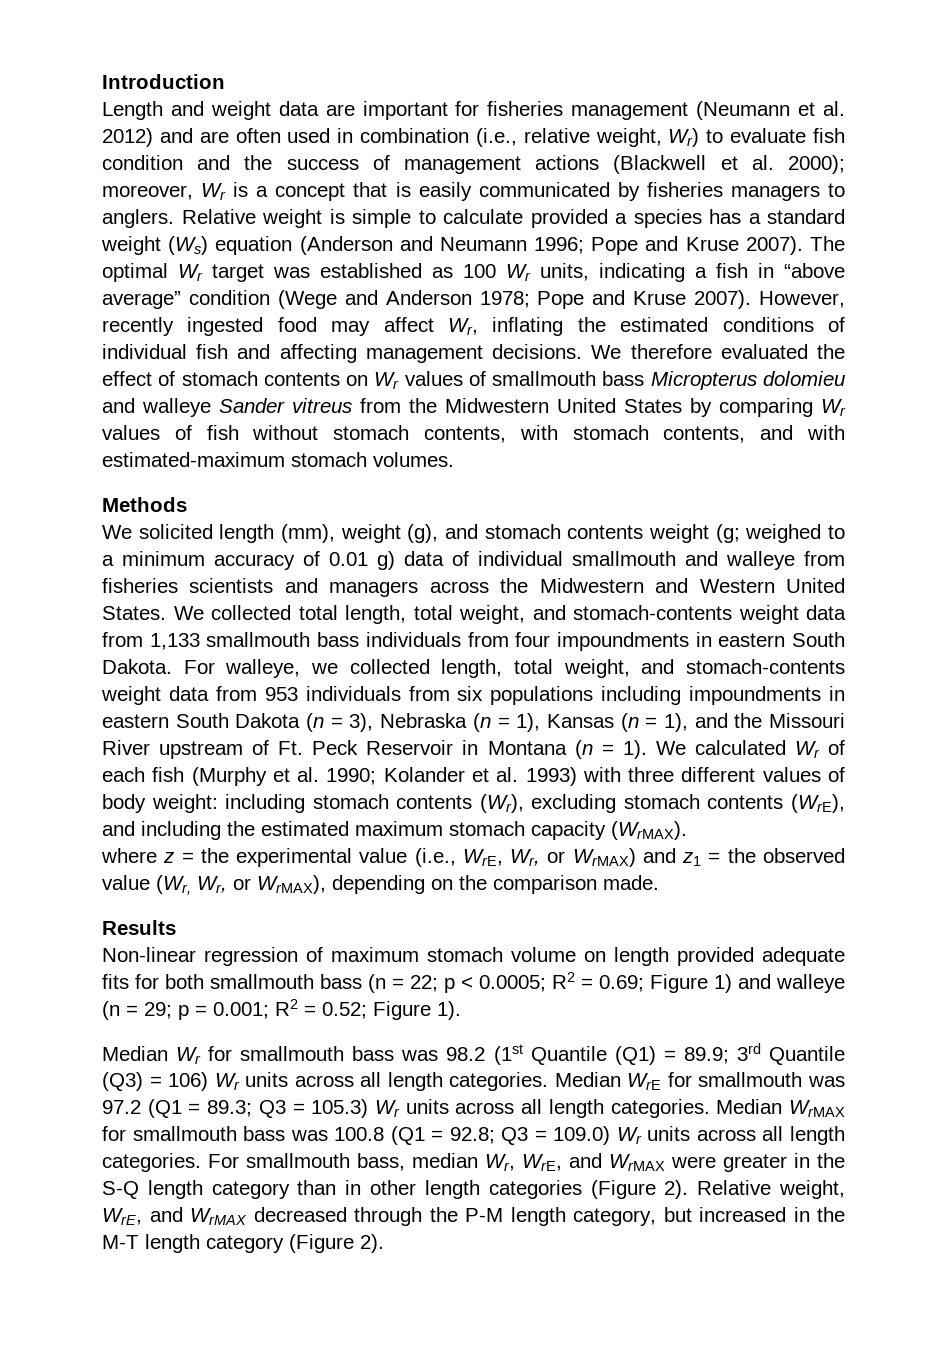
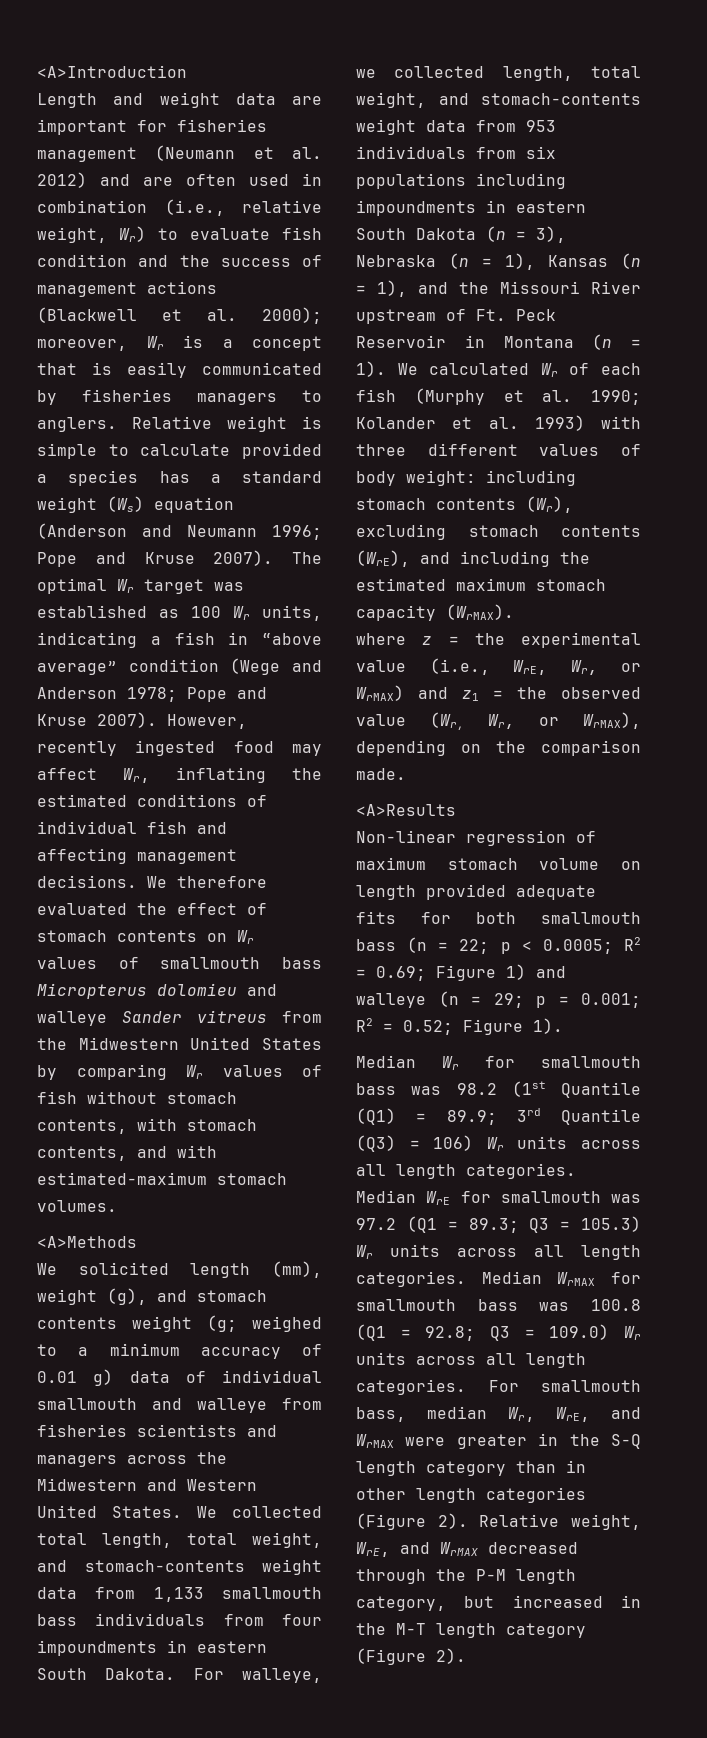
[102,74,225,89] Introduction -> [37,65,187,78] <A>Introduction
[102,497,187,512] Methods -> [37,1236,137,1248] <A>Methods
[102,920,176,935] Results -> [356,804,456,816] <A>Results

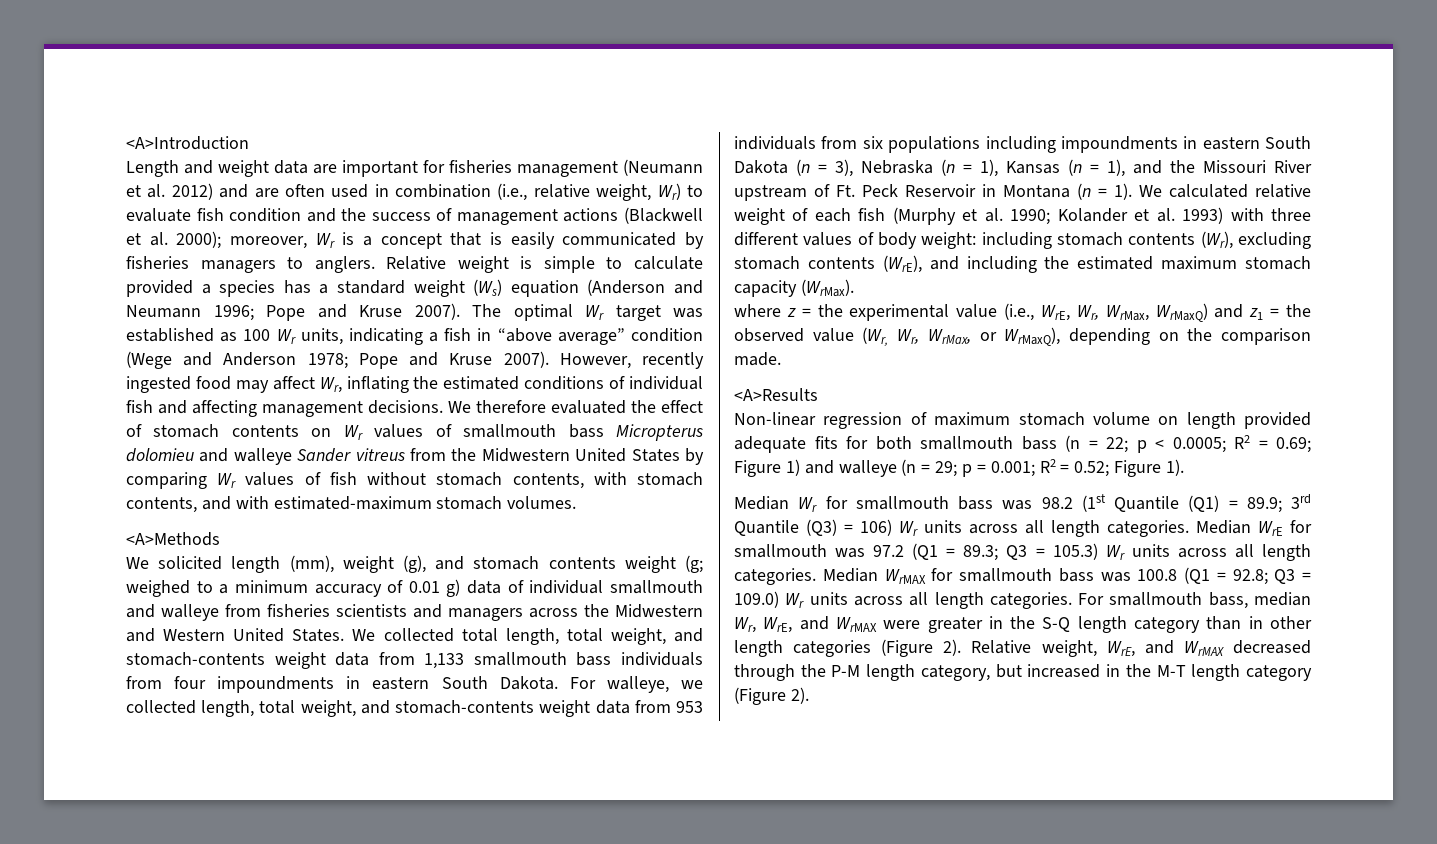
[540,363,558,377] Wr -> [1255,184,1311,198] [734,208,785,225] relative weight
[446,604,514,620] (WrMAX). -> [800,279,854,297] (WrMax).
[621,663,641,672] [356,685,404,701] or WrMAX) -> [1105,303,1208,322] WrMax, WrMaxQ)
[539,712,641,729] or WrMAX), -> [927,327,1061,346] WrMax, or WrMaxQ),

